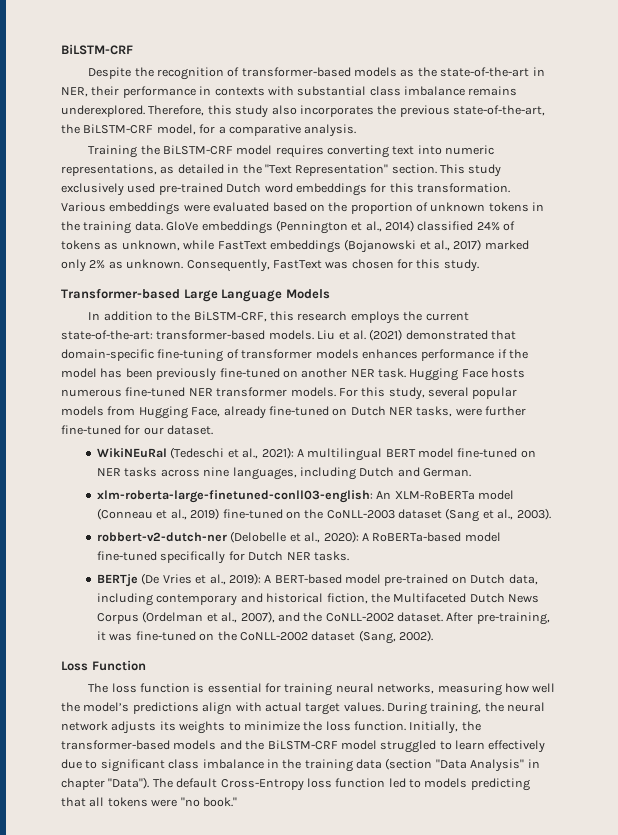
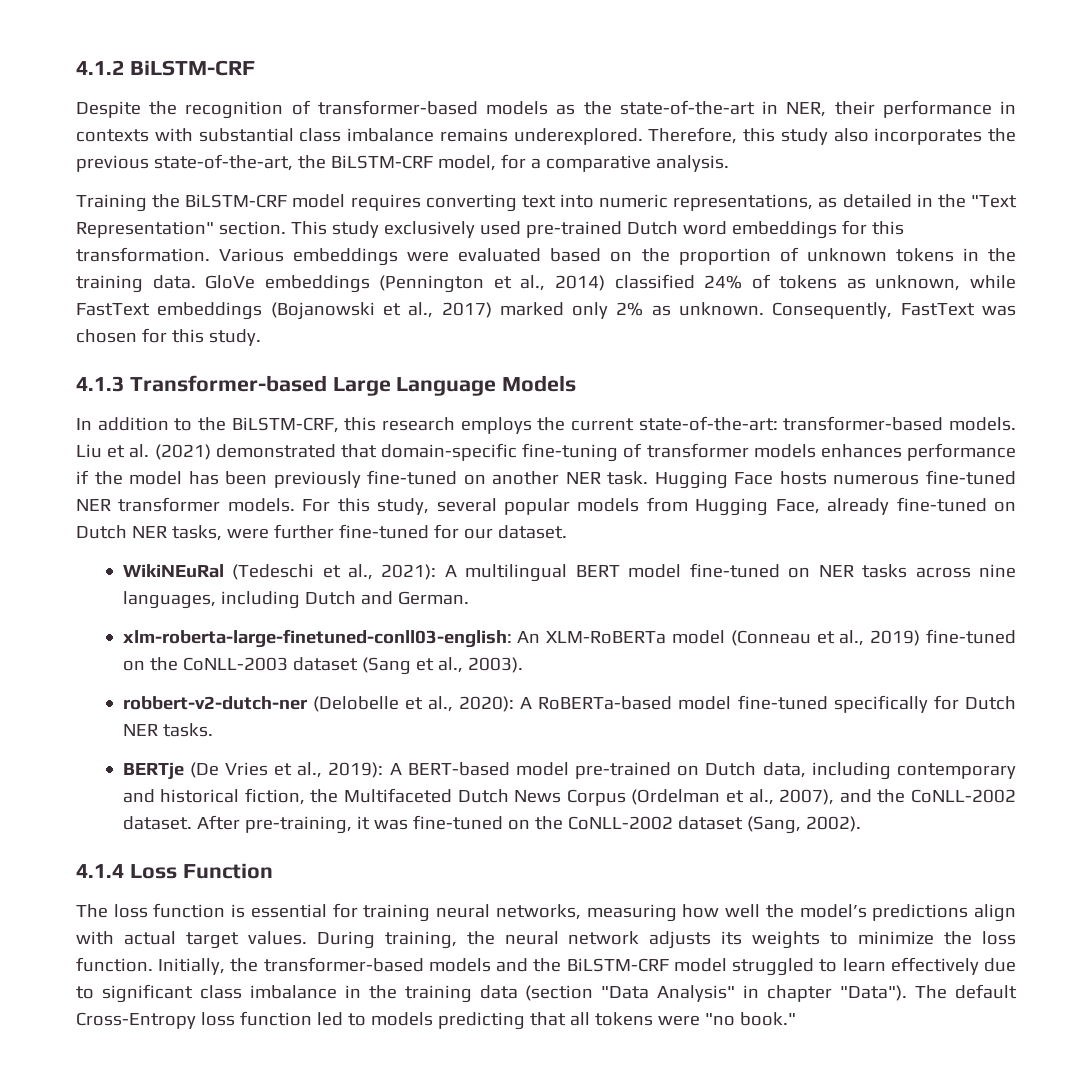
(61, 49) none -> [76,60,124,75] 4.1.2
(479, 265) none -> [76,376,124,392] 4.1.3
(434, 636) none -> [76,864,124,878] 4.1.4

